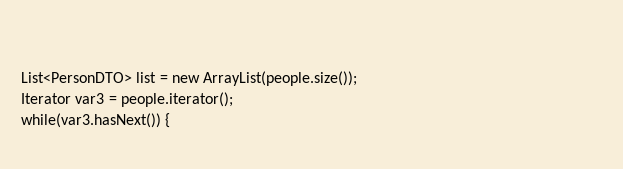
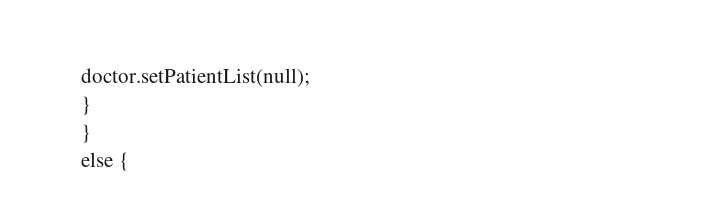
[21,71,358,86] [21,92,233,107] [21,113,161,128] List<PersonDTO> list = new ArrayList(people.size()); // Iterator var3 = people.iterator(); // while(var3.hasNext()) -> [81,68,310,87] [81,96,91,115] [81,124,91,143] [81,152,113,167] doctor.setPatientList(null); // } // } // else

